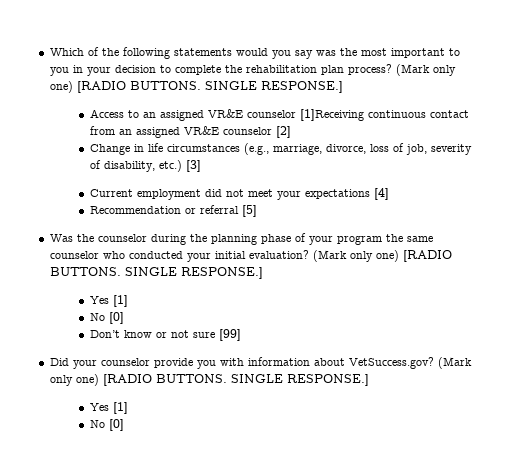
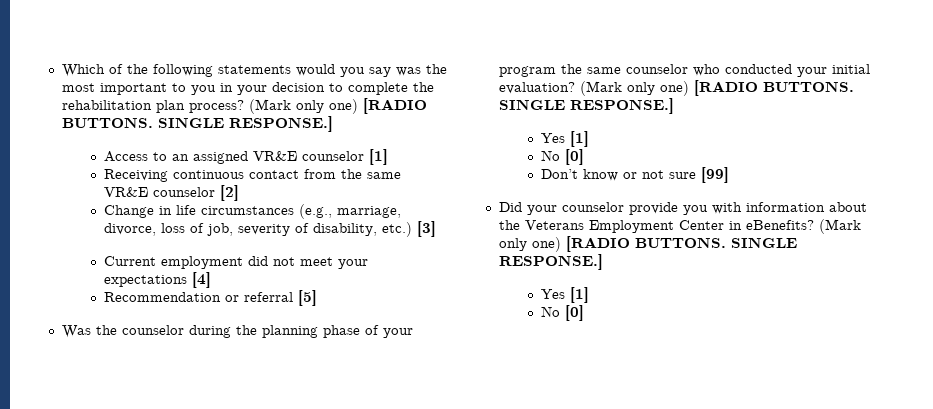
[299,109,364,121] [1]Receiving -> [369,149,389,165] [104,169,169,182] [1] // Receiving
[118,127,180,138] an assigned -> [341,169,402,179] the same
[348,357,434,369] VetSuccess.gov? -> [498,220,814,233] the Veterans Employment Center in eBenefits?

